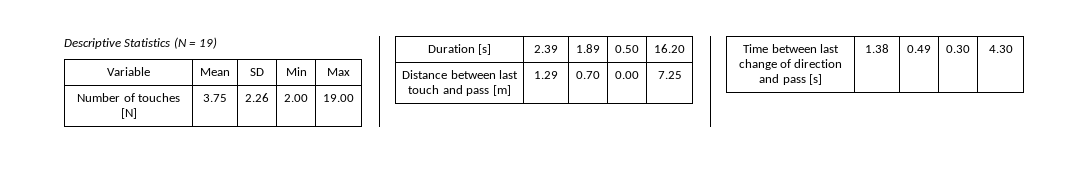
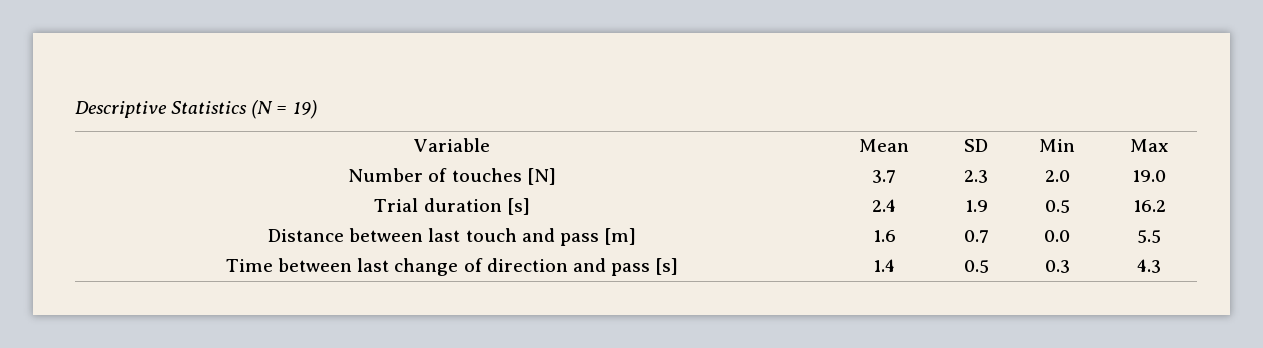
[203,94,228,102] [245,93,269,102] [284,94,308,102] [323,94,354,102] [427,44,492,55] [534,45,558,53] [576,44,600,53] [615,45,639,53] [654,44,685,53] 3.75 | 2.26 | 2.00 | 19.00 // Duration [s] | 2.39 | 1.89 | 0.50 | 16.20 -> [872,170,896,183] [964,170,988,183] [1044,170,1070,182] [1132,170,1166,182] [374,198,530,215] [872,199,896,212] [964,200,988,212] [1044,200,1070,213] [1132,200,1166,212] 3.7 | 2.3 | 2.0 | 19.0 // Trial duration [s] | 2.4 | 1.9 | 0.5 | 16.2
[534,71,558,79] [576,71,600,79] [615,71,639,79] [657,71,682,79] 1.29 | 0.70 | 0.00 | 7.25 -> [872,230,896,242] [963,230,989,243] [1044,230,1070,242] [1137,230,1161,243] 1.6 | 0.7 | 0.0 | 5.5
[865,44,889,53] [907,45,931,53] [946,45,970,53] [988,45,1013,53] 1.38 | 0.49 | 0.30 | 4.30 -> [873,259,895,272] [963,260,989,273] [1044,260,1070,273] [1137,259,1161,273] 1.4 | 0.5 | 0.3 | 4.3

